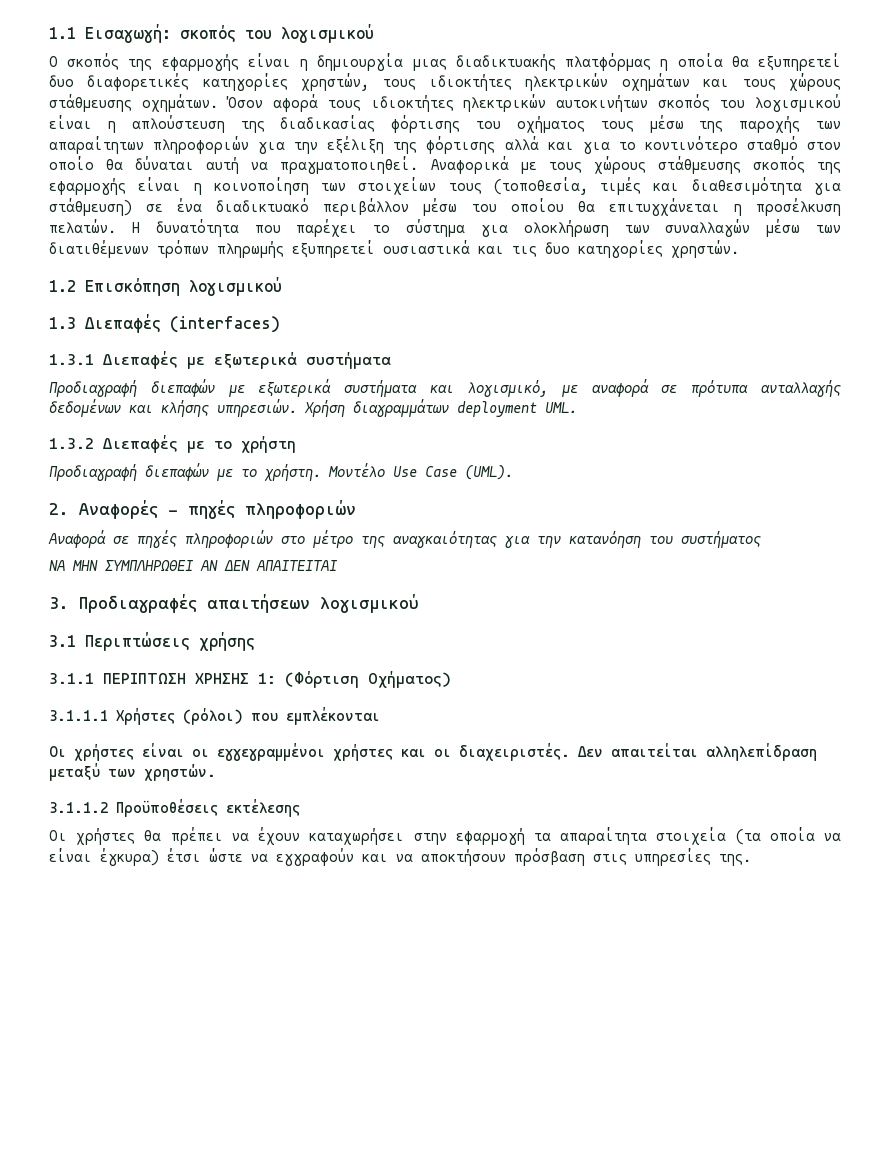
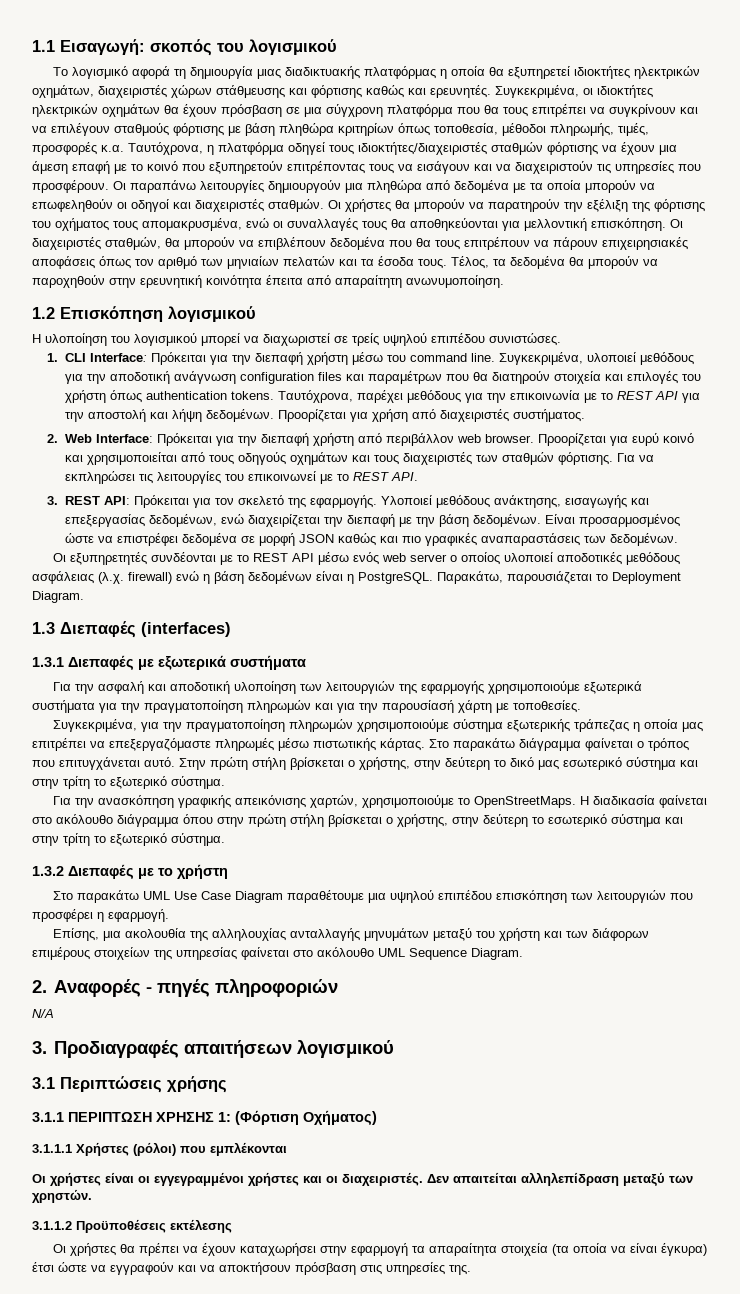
[49,53,309,71] Ο σκοπός της εφαρμογής είναι η -> [53,66,187,79] Το λογισμικό αφορά τη
[49,73,841,92] [49,94,841,113] [49,115,842,134] [49,136,842,154] [49,156,842,175] [49,177,841,196] [49,198,841,217] [49,219,842,238] [49,240,739,259] [49,277,282,296] δυο διαφορετικές κατηγορίες χρηστών, τους ιδιοκτήτες ηλεκτρικών οχημάτων και τους χώρους στάθμευσης οχημάτων. Όσον αφορά τους ιδιοκτήτες ηλεκτρικών αυτοκινήτων σκοπός του λογισμικού είναι η απλούστευση της διαδικασίας φόρτισης του οχήματος τους μέσω της παροχής των απαραίτητων πληροφοριών για την εξέλιξη της φόρτισης αλλά και για το κοντινότερο σταθμό στον οποίο θα δύναται αυτή να πραγματοποιηθεί. Αναφορικά με τους χώρους στάθμευσης σκοπός της εφαρμογής είναι η κοινοποίηση των στοιχείων τους (τοποθεσία, τιμές και διαθεσιμότητα για στάθμευση) σε ένα διαδικτυακό περιβάλλον μέσω του οποίου θα επιτυγχάνεται η προσέλκυση πελατών. Η δυνατότητα που παρέχει το σύστημα για ολοκλήρωση των συναλλαγών μέσω των διατιθέμενων τρόπων πληρωμής εξυπηρετεί ουσιαστικά και τις δυο κατηγορίες χρηστών. // 1.2 Επισκόπηση λογισμικού -> [574,66,701,79] [32,85,653,98] [32,104,698,117] [32,123,649,136] [32,142,677,155] [32,161,701,174] [32,180,655,193] [32,199,705,212] [32,218,683,231] [32,237,688,250] [32,256,658,269] [32,275,504,288] [32,306,256,322] [32,333,561,346] [47,352,694,365] [64,371,701,384] [64,390,700,403] [64,409,585,422] [47,433,694,446] [64,452,654,465] [64,471,418,484] [47,495,649,508] [64,514,680,527] [64,533,678,546] [53,552,681,565] [32,571,681,584] [32,591,84,603] ιδιοκτήτες ηλεκτρικών οχημάτων, διαχειριστές χώρων στάθμευσης και φόρτισης καθώς και ερευνητές. Συγκεκριμένα, οι ιδιοκτήτες ηλεκτρικών οχημάτων θα έχουν πρόσβαση σε μια σύγχρονη πλατφόρμα που θα τους επιτρέπει να συγκρίνουν και να επιλέγουν σταθμούς φόρτισης με βάση πληθώρα κριτηρίων όπως τοποθεσία, μέθοδοι πληρωμής, τιμές, προσφορές κ.α. Ταυτόχρονα, η πλατφόρμα οδηγεί τους ιδιοκτήτες/διαχειριστές σταθμών φόρτισης να έχουν μια άμεση επαφή με το κοινό που εξυπηρετούν επιτρέποντας τους να εισάγουν και να διαχειριστούν τις υπηρεσίες που προσφέρουν. Οι παραπάνω λειτουργίες δημιουργούν μια πληθώρα από δεδομένα με τα οποία μπορούν να επωφεληθούν οι οδηγοί και διαχειριστές σταθμών. Οι χρήστες θα μπορούν να παρατηρούν την εξέλιξη της φόρτισης του οχήματος τους απομακρυσμένα, ενώ οι συναλλαγές τους θα αποθηκεύονται για μελλοντική επισκόπηση. Οι διαχειριστές σταθμών, θα μπορούν να επιβλέπουν δεδομένα που θα τους επιτρέπουν να πάρουν επιχειρησιακές αποφάσεις όπως τον αριθμό των μηνιαίων πελατών και τα έσοδα τους. Τέλος, τα δεδομένα θα μπορούν να παροχηθούν στην ερευνητική κοινότητα έπειτα από απαραίτητη ανωνυμοποίηση. // 1.2 Επισκόπηση λογισμικού // Η υλοποίηση του λογισμικού μπορεί να διαχωριστεί σε τρείς υψηλού επιπέδου συνιστώσες. // 1. CLI Interface: Πρόκειται για την διεπαφή χρήστη μέσω του command line. Συγκεκριμένα, υλοποιεί μεθόδους για την αποδοτική ανάγνωση configuration files και παραμέτρων που θα διατηρούν στοιχεία και επιλογές του χρήστη όπως authentication tokens. Ταυτόχρονα, παρέχει μεθόδους για την επικοινωνία με το REST API για την αποστολή και λήψη δεδομένων. Προορίζεται για χρήση από διαχειριστές συστήματος. // 2. Web Interface: Πρόκειται για την διεπαφή χρήστη από περιβάλλον web browser. Προορίζεται για ευρύ κοινό και χρησιμοποιείται από τους οδηγούς οχημάτων και τους διαχειριστές των σταθμών φόρτισης. Για να εκπληρώσει τις λειτουργίες του επικοινωνεί με το REST API. // 3. REST API: Πρόκειται για τον σκελετό της εφαρμογής. Υλοποιεί μεθόδους ανάκτησης, εισαγωγής και επεξεργασίας δεδομένων, ενώ διαχειρίζεται την διεπαφή με την βάση δεδομένων. Είναι προσαρμοσμένος ώστε να επιστρέφει δεδομένα σε μορφή JSON καθώς και πιο γραφικές αναπαραστάσεις των δεδομένων. // Οι εξυπηρετητές συνδέονται με το REST API μέσω ενός web server ο οποίος υλοποιεί αποδοτικές μεθόδους ασφάλειας (λ.χ. firewall) ενώ η βάση δεδομένων είναι η PostgreSQL. Παρακάτω, παρουσιάζεται το Deployment Diagram.
[49,379,842,397] [49,399,577,417] Προδιαγραφή διεπαφών με εξωτερικά συστήματα και λογισμικό, με αναφορά σε πρότυπα ανταλλαγής δεδομένων και κλήσης υπηρεσιών. Χρήση διαγραμμάτων deployment UML. -> [53,681,643,694] [32,700,581,713] [53,719,704,732] [32,738,689,751] [32,757,698,770] [32,776,225,789] [53,795,708,808] [32,814,683,827] [32,833,225,846] Για την ασφαλή και αποδοτική υλοποίηση των λειτουργιών της εφαρμογής χρησιμοποιούμε εξωτερικά συστήματα για την πραγματοποίηση πληρωμών και για την παρουσίασή χάρτη με τοποθεσίες. // Συγκεκριμένα, για την πραγματοποίηση πληρωμών χρησιμοποιούμε σύστημα εξωτερικής τράπεζας η οποία μας επιτρέπει να επεξεργαζόμαστε πληρωμές μέσω πιστωτικής κάρτας. Στο παρακάτω διάγραμμα φαίνεται ο τρόπος που επιτυγχάνεται αυτό. Στην πρώτη στήλη βρίσκεται ο χρήστης, στην δεύτερη το δικό μας εσωτερικό σύστημα και στην τρίτη το εξωτερικό σύστημα. // Για την ανασκόπηση γραφικής απεικόνισης χαρτών, χρησιμοποιούμε το OpenStreetMaps. Η διαδικασία φαίνεται στο ακόλουθο διάγραμμα όπου στην πρώτη στήλη βρίσκεται ο χρήστης, στην δεύτερη το εσωτερικό σύστημα και στην τρίτη το εξωτερικό σύστημα.
[49,463,513,482] Προδιαγραφή διεπαφών με το χρήστη. Μοντέλο Use Case (UML). -> [53,890,694,903] [32,909,169,922] [53,928,650,941] [32,947,523,960] Στο παρακάτω UML Use Case Diagram παραθέτουμε μια υψηλού επιπέδου επισκόπηση των λειτουργιών που προσφέρει η εφαρμογή. // Επίσης, μια ακολουθία της αλληλουχίας ανταλλαγής μηνυμάτων μεταξύ του χρήστη και των διάφορων επιμέρους στοιχείων της υπηρεσίας φαίνεται στο ακόλουθο UML Sequence Diagram.
[48,530,761,548] [49,560,338,571] Αναφορά σε πηγές πληροφοριών στο μέτρο της αναγκαιότητας για την κατανόηση του συστήματος // ΝΑ ΜΗΝ ΣΥΜΠΛΗΡΩΘΕΙ ΑΝ ΔΕΝ ΑΠΑΙΤΕΙΤΑΙ -> [32,1009,54,1018] Ν/Α

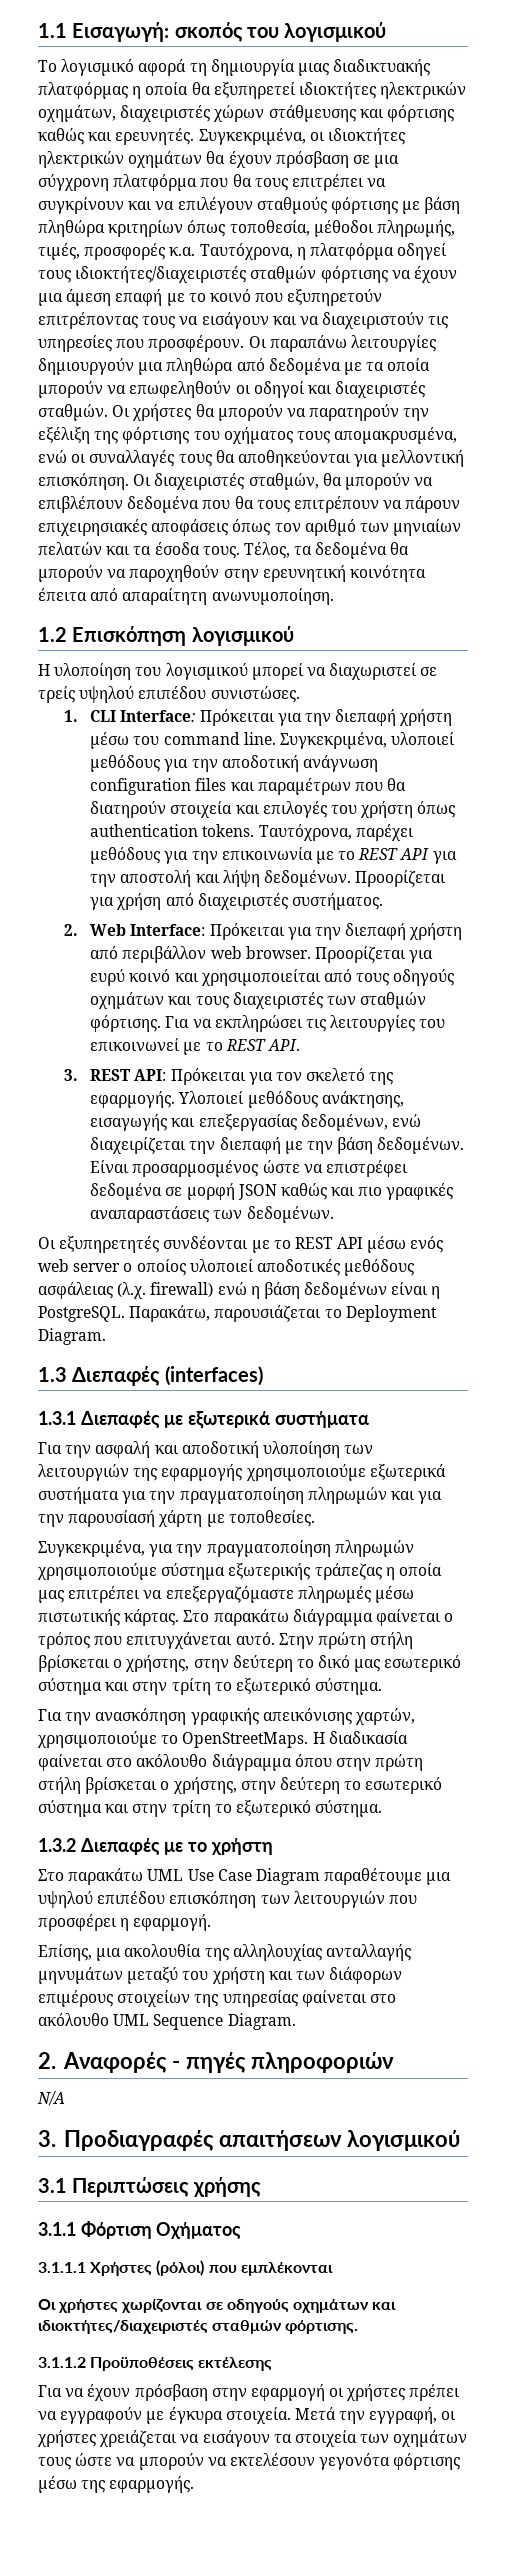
[68,1110,377,1125] ΠΕΡΙΠΤΩΣΗ ΧΡΗΣΗΣ 1: (Φόρτιση Οχήματος) -> [80,2221,242,2240] Φόρτιση Οχήματος
[105,1172,693,1186] [32,1189,92,1203] [32,1219,232,1233] [53,1243,708,1256] [32,1262,471,1275] είναι οι εγγεγραμμένοι χρήστες και οι διαχειριστές. Δεν απαιτείται αλληλεπίδραση μεταξύ των χρηστών. // 3.1.1.2 Προϋποθέσεις εκτέλεσης // Οι χρήστες θα πρέπει να έχουν καταχωρήσει στην εφαρμογή τα απαραίτητα στοιχεία (τα οποία να είναι έγκυρα) έτσι ώστε να εγγραφούν και να αποκτήσουν πρόσβαση στις υπηρεσίες της. -> [121,2299,397,2313] [38,2320,359,2334] [38,2357,273,2371] [38,2384,461,2401] [38,2407,457,2424] [37,2430,468,2447] [38,2453,461,2470] [38,2476,195,2493] χωρίζονται σε οδηγούς οχημάτων και ιδιοκτήτες/διαχειριστές σταθμών φόρτισης. // 3.1.1.2 Προϋποθέσεις εκτέλεσης // Για να έχουν πρόσβαση στην εφαρμογή οι χρήστες πρέπει να εγγραφούν με έγκυρα στοιχεία. Μετά την εγγραφή, οι χρήστες χρειάζεται να εισάγουν τα στοιχεία των οχημάτων τους ώστε να μπορούν να εκτελέσουν γεγονότα φόρτισης μέσω της εφαρμογής.

